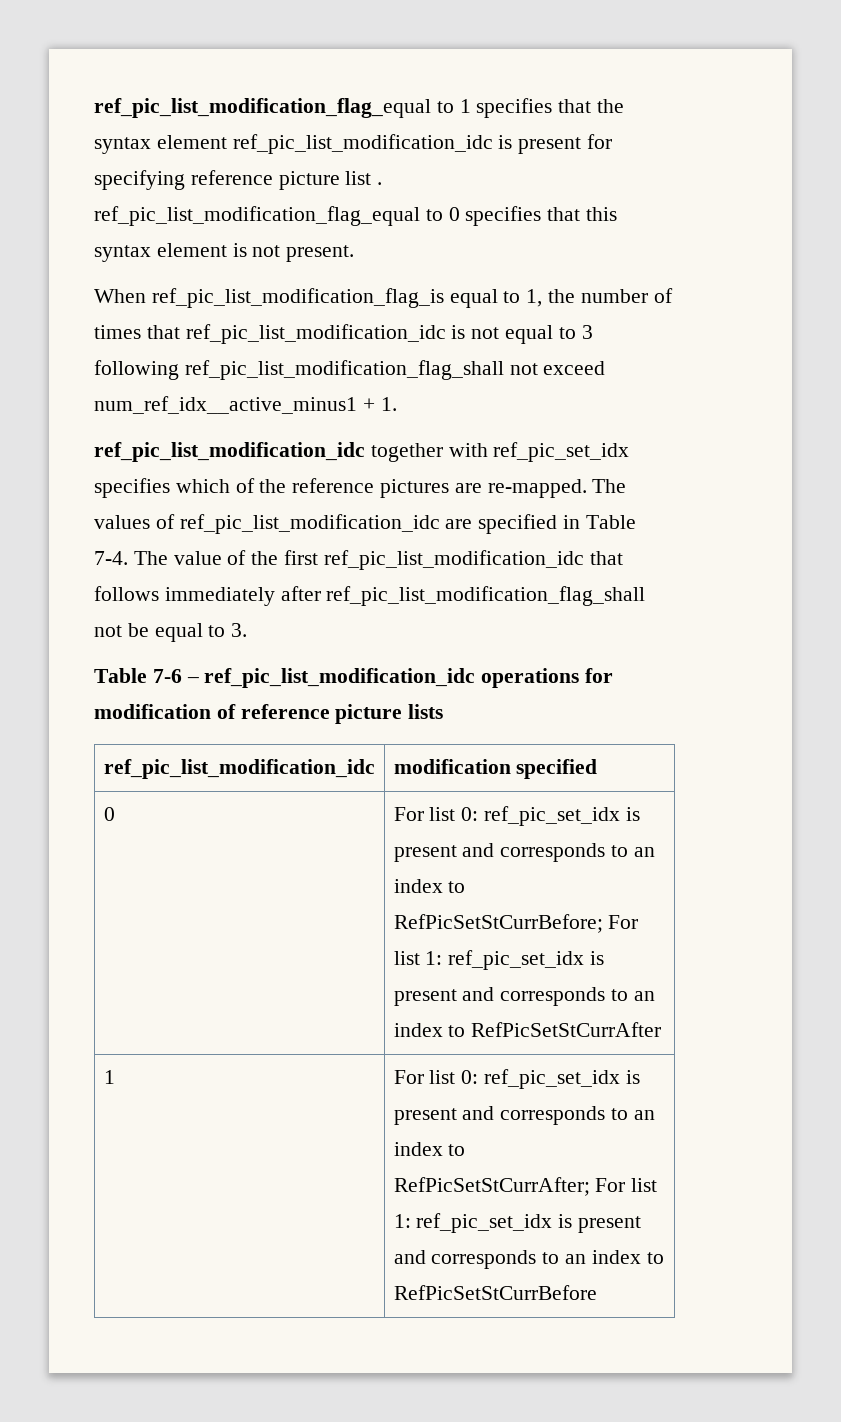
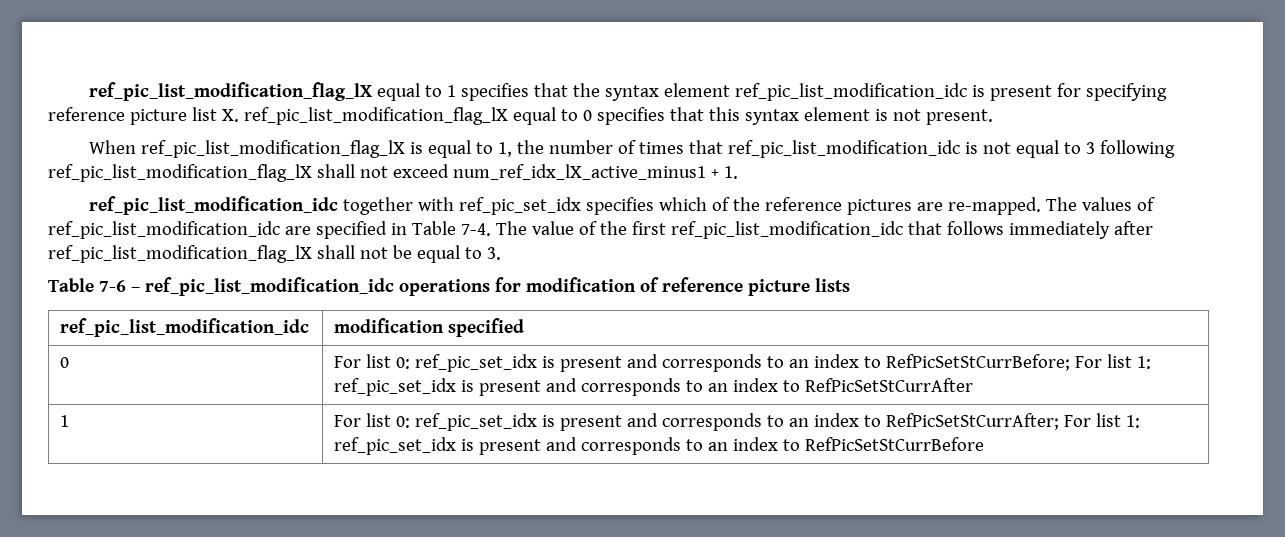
[94,98,431,118] ref_pic_list_modification_flag_equal -> [89,82,421,101] ref_pic_list_modification_flag_lX equal
[377,182,383,185] [94,206,420,226] . ref_pic_list_modification_flag_equal -> [221,107,556,125] X. ref_pic_list_modification_flag_lX equal
[151,288,444,308] ref_pic_list_modification_flag_is -> [141,140,424,158] ref_pic_list_modification_flag_lX is
[184,360,504,380] ref_pic_list_modification_flag_shall -> [48,164,355,182] ref_pic_list_modification_flag_lX shall
[94,396,357,414] num_ref_idx__active_minus1 -> [452,164,706,180] num_ref_idx_lX_active_minus1
[326,586,646,606] ref_pic_list_modification_flag_shall -> [48,245,355,263] ref_pic_list_modification_flag_lX shall

